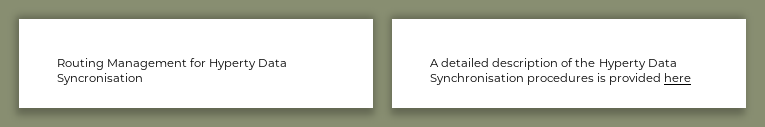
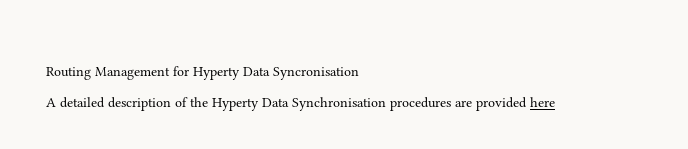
[597,73,607,82] is -> [455,100,472,107] are

